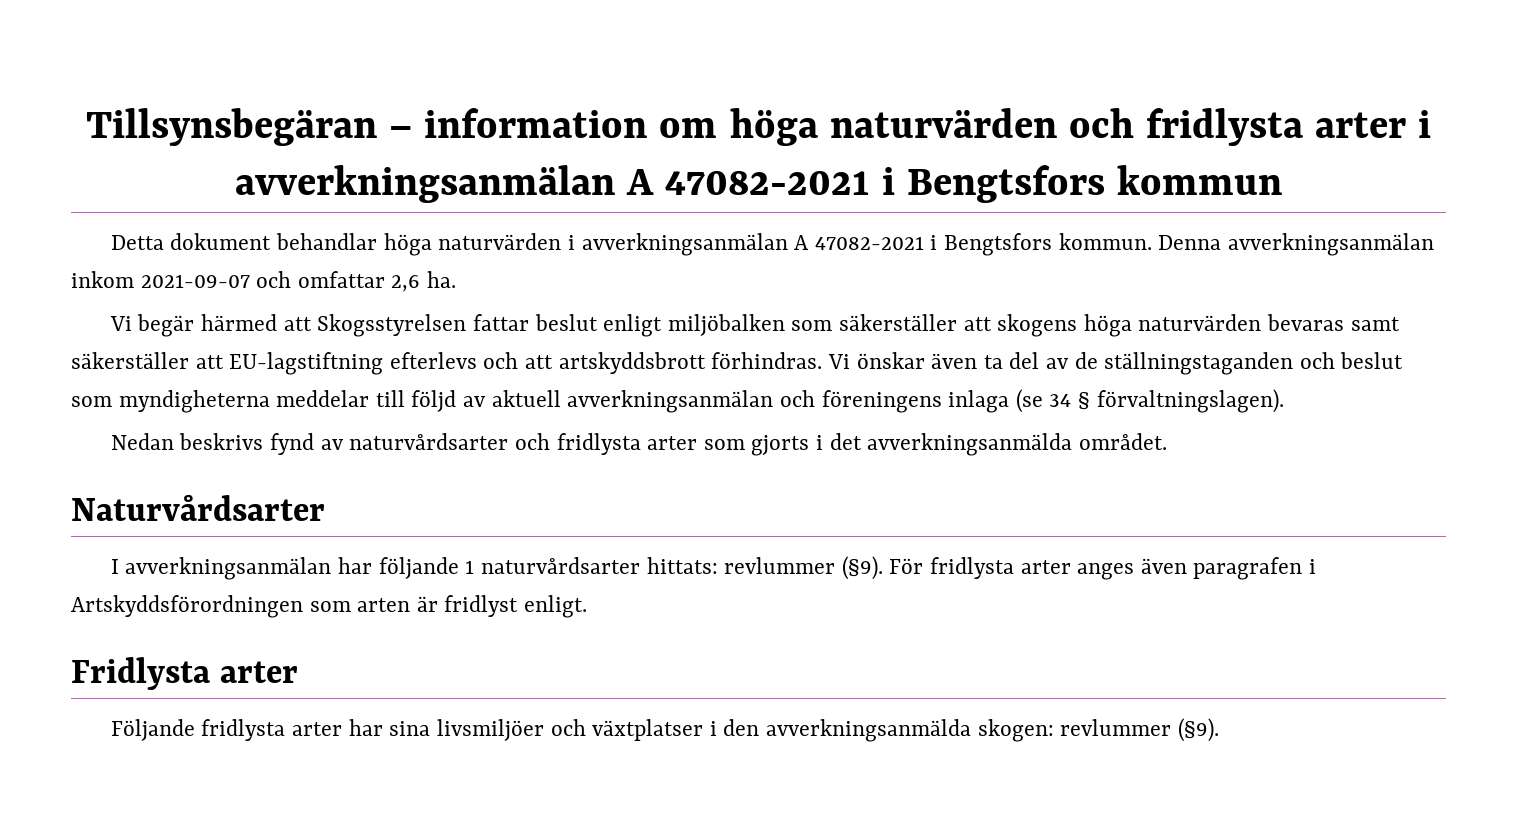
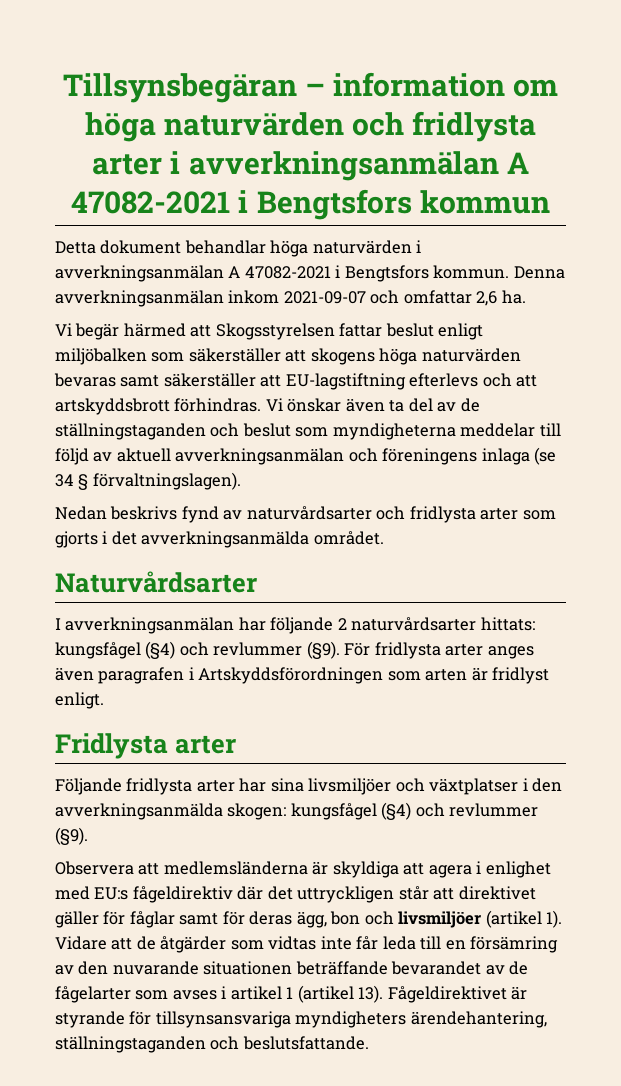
[465,560,475,574] 1 -> [337,618,347,630] 2
(718, 565) none -> [55,641,209,659] kungsfågel (§4) och
[1060,718,1219,742] revlummer (§9). -> [290,802,539,820] [55,827,88,845] [55,861,551,878] [55,886,536,903] [55,910,563,928] [55,936,559,953] [55,961,529,975] [55,985,528,1003] [55,1011,547,1028] [55,1036,369,1053] kungsfågel (§4) och revlummer (§9). // Observera att medlemsländerna är skyldiga att agera i enlighet med EU:s fågeldirektiv där det uttryckligen står att direktivet gäller för fåglar samt för deras ägg, bon och livsmiljöer (artikel 1). Vidare att de åtgärder som vidtas inte får leda till en försämring av den nuvarande situationen beträffande bevarandet av de fågelarter som avses i artikel 1 (artikel 13). Fågeldirektivet är styrande för tillsynsansvariga myndigheters ärendehantering, ställningstaganden och beslutsfattande.

